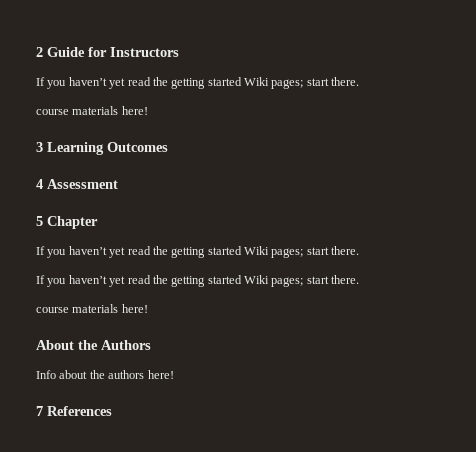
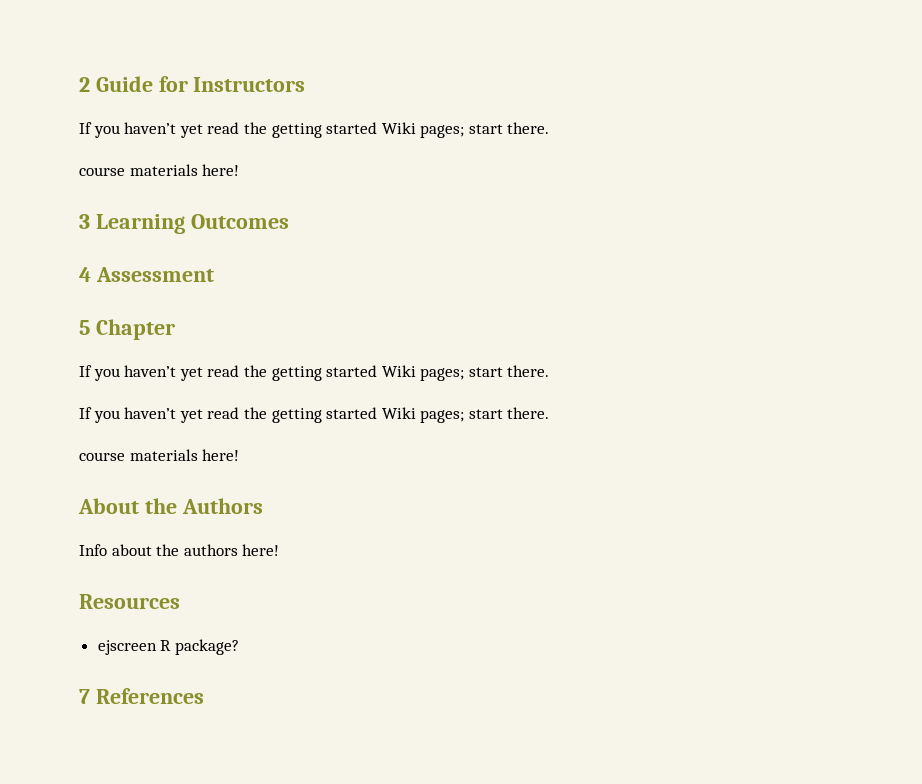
(174, 374) none -> [79,594,180,609] [97,639,239,655] // Resources // ejscreen R package?

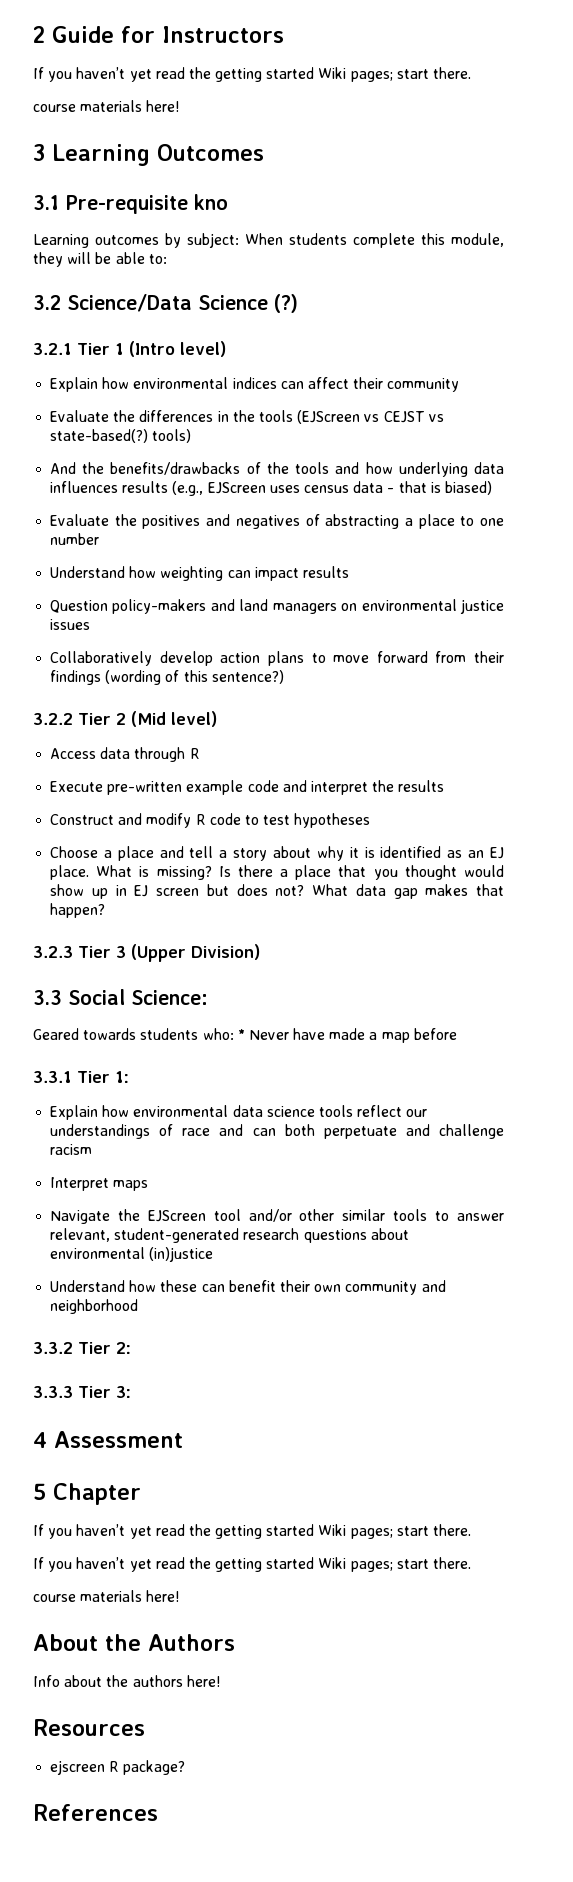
(289, 221) none -> [33,194,228,214] [33,233,504,248] [33,252,167,267] [33,294,298,313] [33,341,226,357] [50,377,460,392] [50,410,444,424] [50,429,192,443] [50,462,504,477] [50,481,492,496] [50,514,504,529] [50,533,100,545] [50,566,349,581] [50,599,504,614] [50,619,91,630] [50,651,504,666] [50,670,284,685] [33,711,217,727] [50,747,200,762] [50,780,445,795] [50,813,371,828] [50,846,504,861] [50,865,505,880] [50,884,505,899] [50,903,106,918] [33,944,260,962] [33,989,208,1005] [33,1028,457,1043] [33,1071,129,1083] [50,1105,428,1120] [50,1124,504,1139] [50,1144,93,1155] [50,1177,149,1191] [50,1209,504,1224] [50,1228,409,1243] [50,1247,214,1262] [50,1280,446,1295] [50,1299,139,1314] [33,1342,131,1354] [33,1386,131,1398] // 3.1 Pre-requisite kno // Learning outcomes by subject: When students complete this module, they will be able to: // 3.2 Science/Data Science (?) // 3.2.1 Tier 1 (Intro level) // Explain how environmental indices can affect their community // Evaluate the differences in the tools (EJScreen vs CEJST vs state-based(?) tools) // And the benefits/drawbacks of the tools and how underlying data influences results (e.g., EJScreen uses census data - that is biased) // Evaluate the positives and negatives of abstracting a place to one number // Understand how weighting can impact results // Question policy-makers and land managers on environmental justice issues // Collaboratively develop action plans to move forward from their findings (wording of this sentence?) // 3.2.2 Tier 2 (Mid level) // Access data through R // Execute pre-written example code and interpret the results // Construct and modify R code to test hypotheses // Choose a place and tell a story about why it is identified as an EJ place. What is missing? Is there a place that you thought would show up in EJ screen but does not? What data gap makes that happen? // 3.2.3 Tier 3 (Upper Division) // 3.3 Social Science: // Geared towards students who: * Never have made a map before // 3.3.1 Tier 1: // Explain how environmental data science tools reflect our understandings of race and can both perpetuate and challenge racism // Interpret maps // Navigate the EJScreen tool and/or other similar tools to answer relevant, student-generated research questions about environmental (in)justice // Understand how these can benefit their own community and neighborhood // 3.3.2 Tier 2: // 3.3.3 Tier 3:
[79,689,90,704] 7 -> (186, 1767) none

